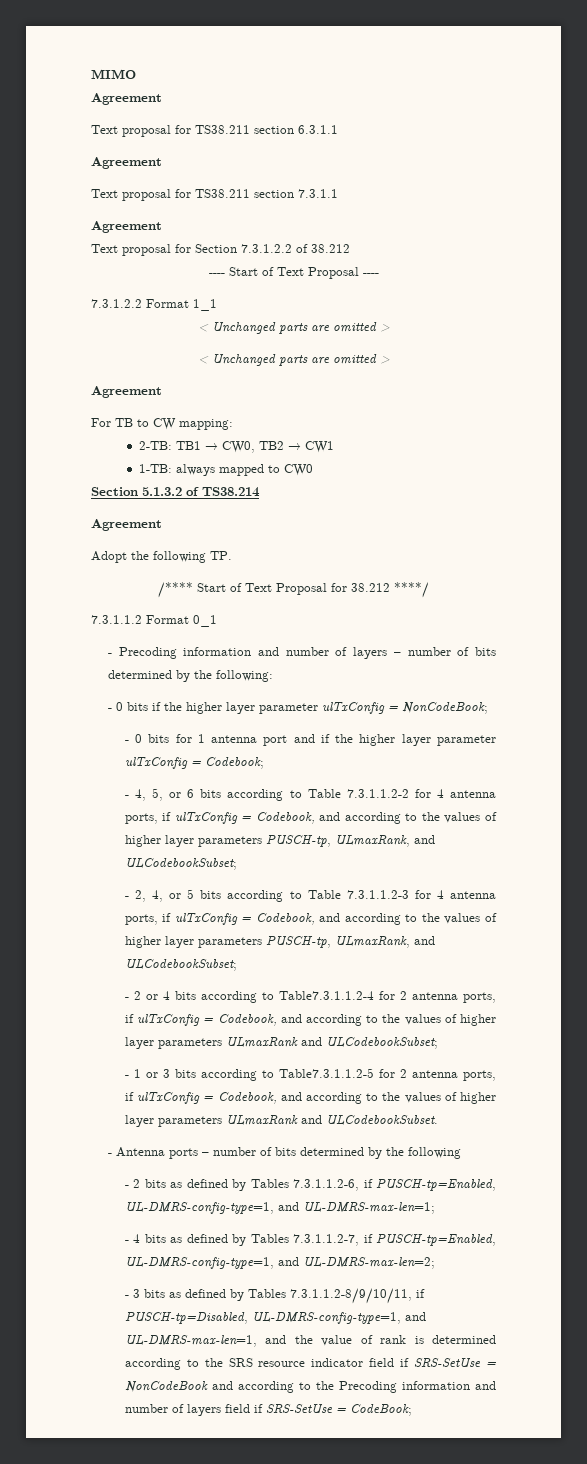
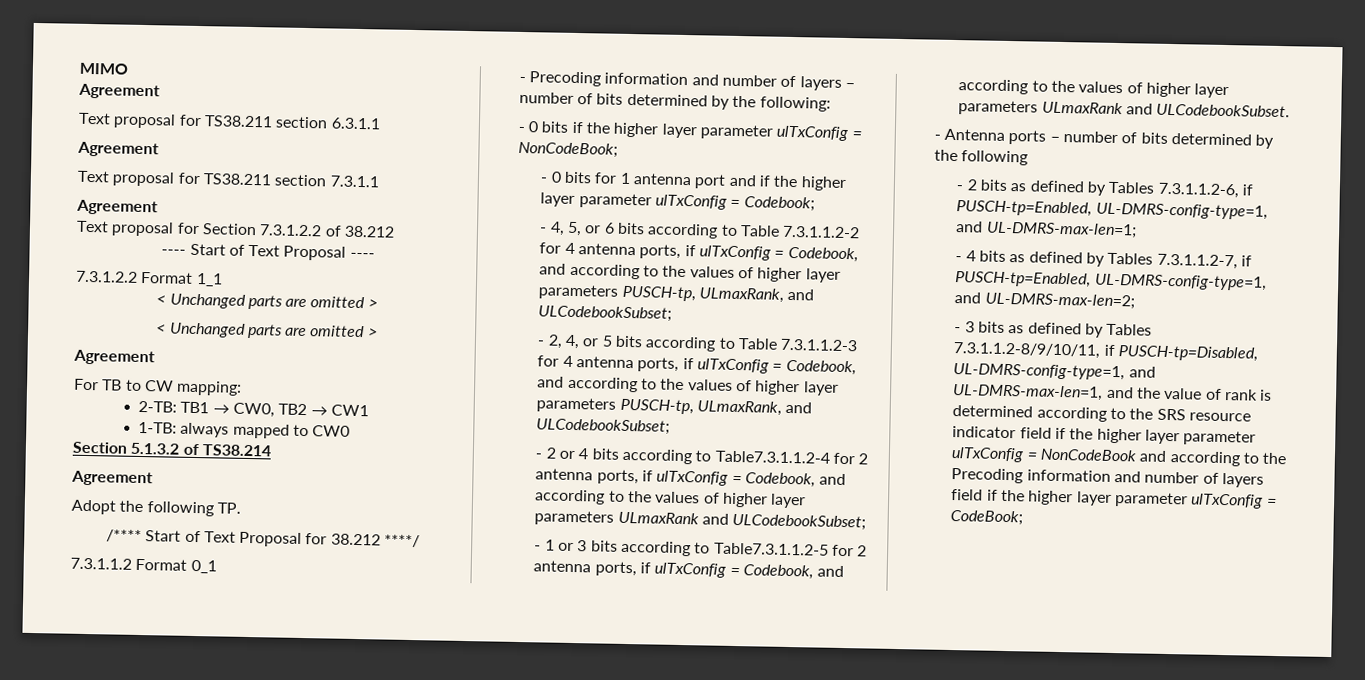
[414,1358,482,1367] SRS-SetUse -> [1069,428,1257,446] [951,447,1025,463] the higher layer parameter ulTxConfig
[265,1404,333,1413] SRS-SetUse -> [1001,489,1264,509] the higher layer parameter ulTxConfig

